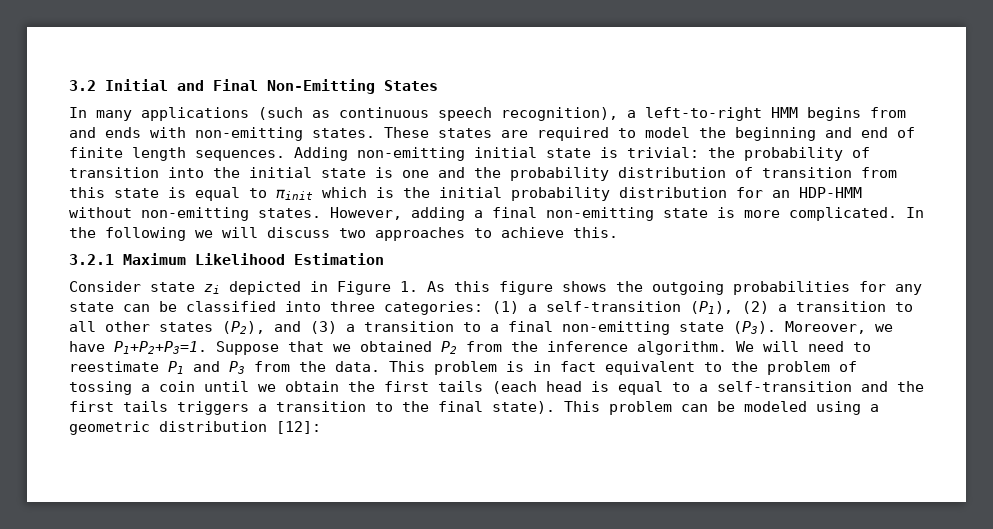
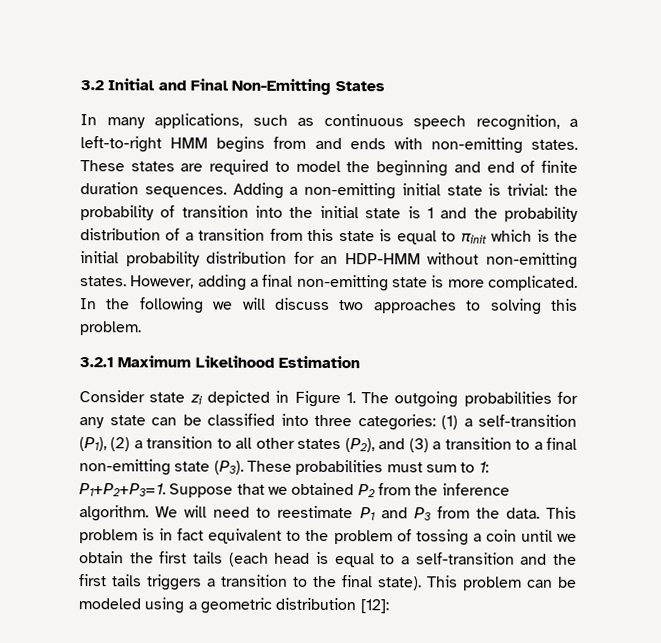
[141,107,303,121] applications (such -> [154,113,288,129] applications, such
[501,107,618,121] recognition), -> [475,114,560,131] recognition,
[132,147,186,161] length -> [80,182,139,195] duration
(348, 154) none -> [289,186,299,195] a
[402,170,429,178] one -> [426,207,434,219] 1
(753, 172) none -> [184,232,194,241] a
[501,227,618,238] achieve this. -> [490,298,578,315] [79,321,141,336] solving this problem.
[427,281,643,295] As this figure shows the -> [361,392,390,404] The
[785,321,893,334] [69,341,105,352] Moreover, we have -> [246,459,489,476] These probabilities must sum to 1:

